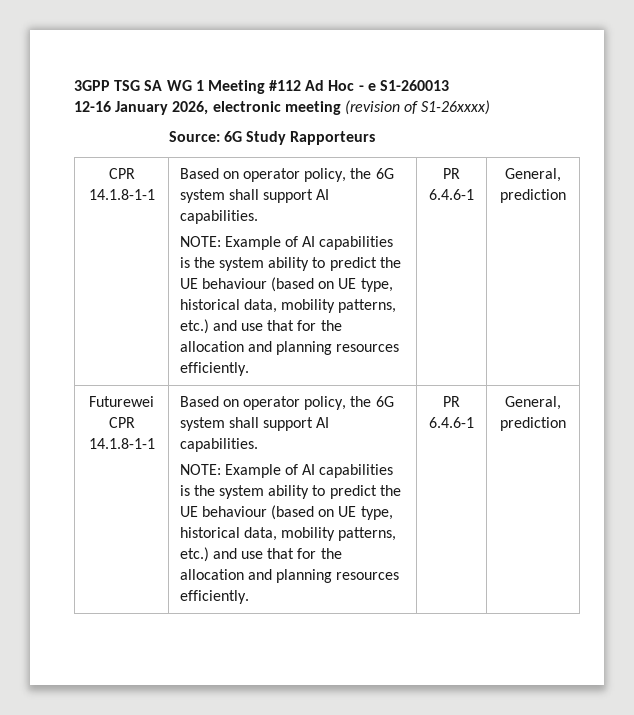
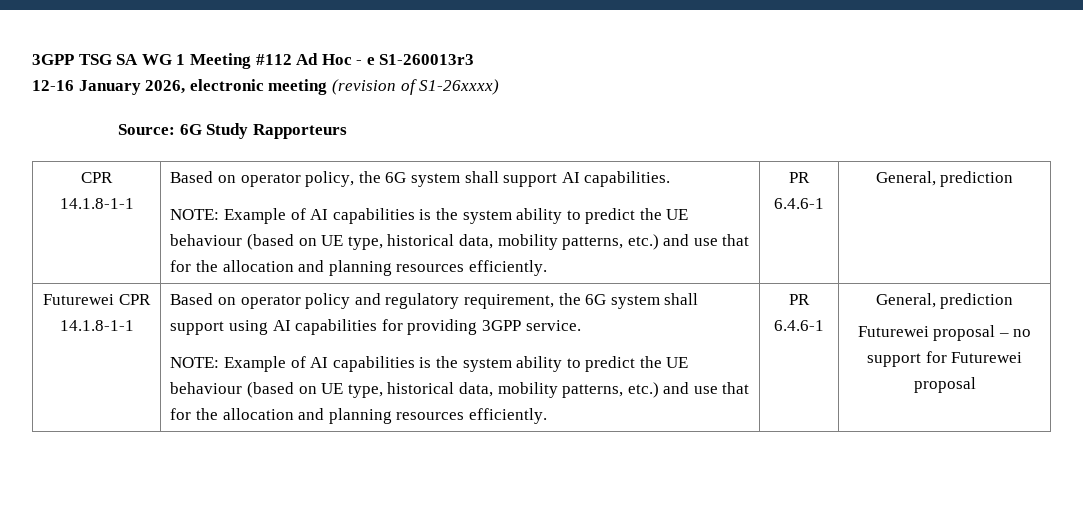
[380,80,450,91] S1-260013 -> [379,54,475,65] S1-260013r3
[304,396,394,410] [179,417,330,431] [179,438,258,452] policy, the 6G system shall support AI capabilities. -> [305,293,699,309] [170,319,581,335] policy and regulatory requirement, the 6G system shall support using AI capabilities for providing 3GPP service.
(566, 424) none -> [857,325,1032,341] [866,351,1023,367] [913,377,976,393] // Futurewei proposal – no support for Futurewei proposal

